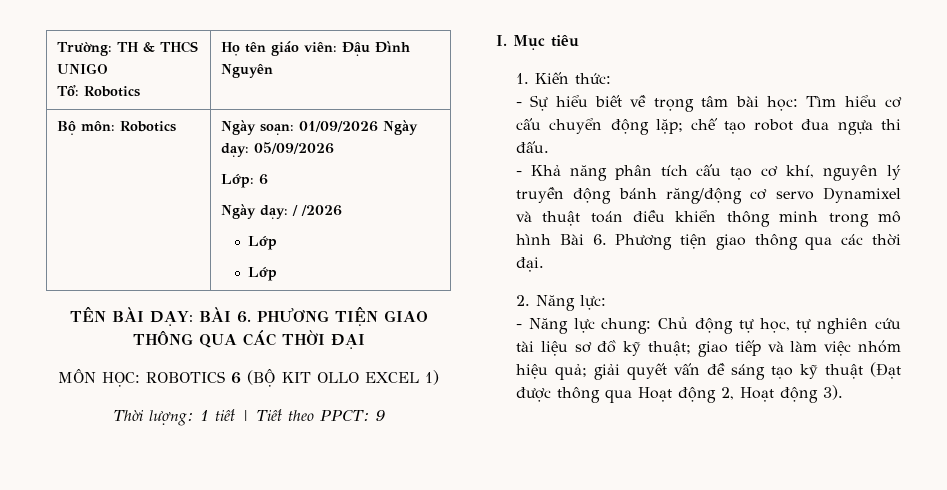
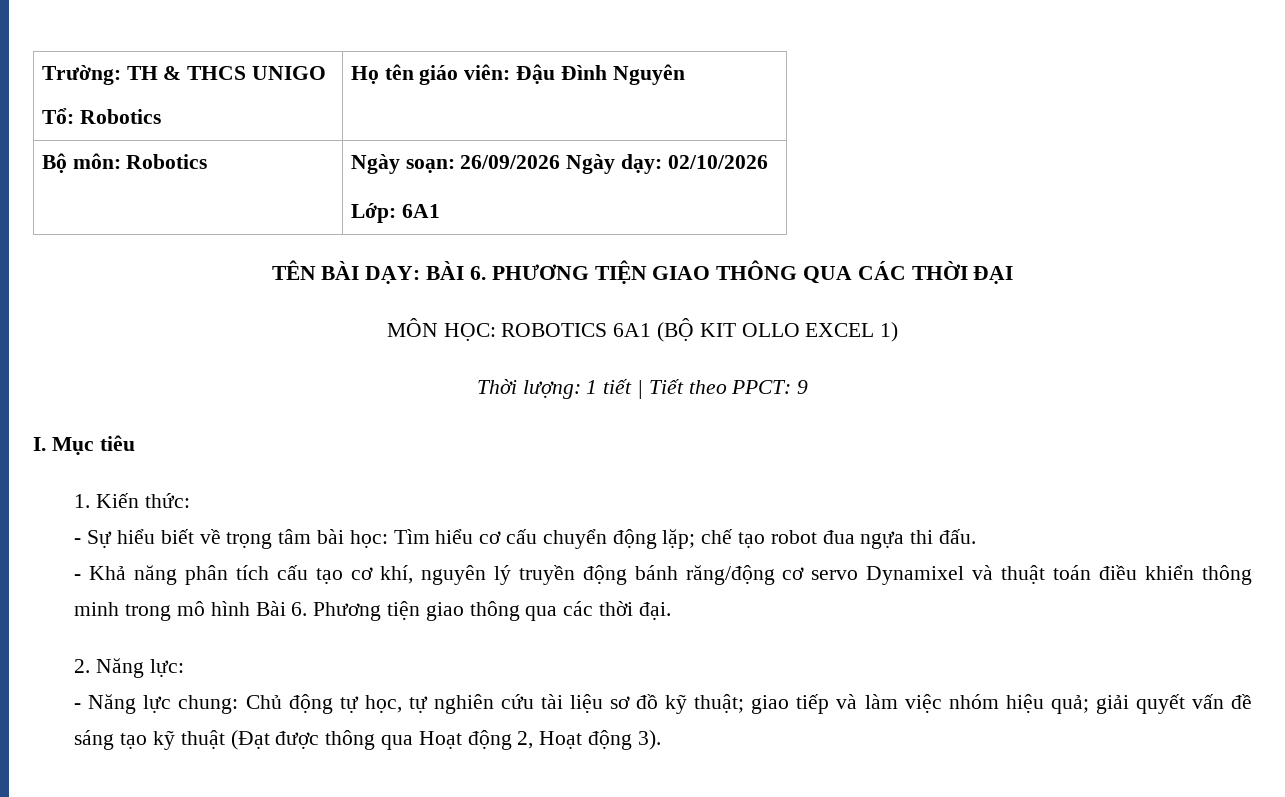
[298,120,418,135] [220,142,334,157] 01/09/2026 Ngày dạy: 05/09/2026 -> [460,154,768,174] 26/09/2026 Ngày dạy: 02/10/2026
[258,174,268,185] [220,204,342,219] [248,236,278,250] [248,267,278,281] 6 // Ngày dạy: / /2026 // Lớp // Lớp -> [401,204,440,218] 6A1
[231,372,241,384] 6 -> [613,323,652,337] 6A1

